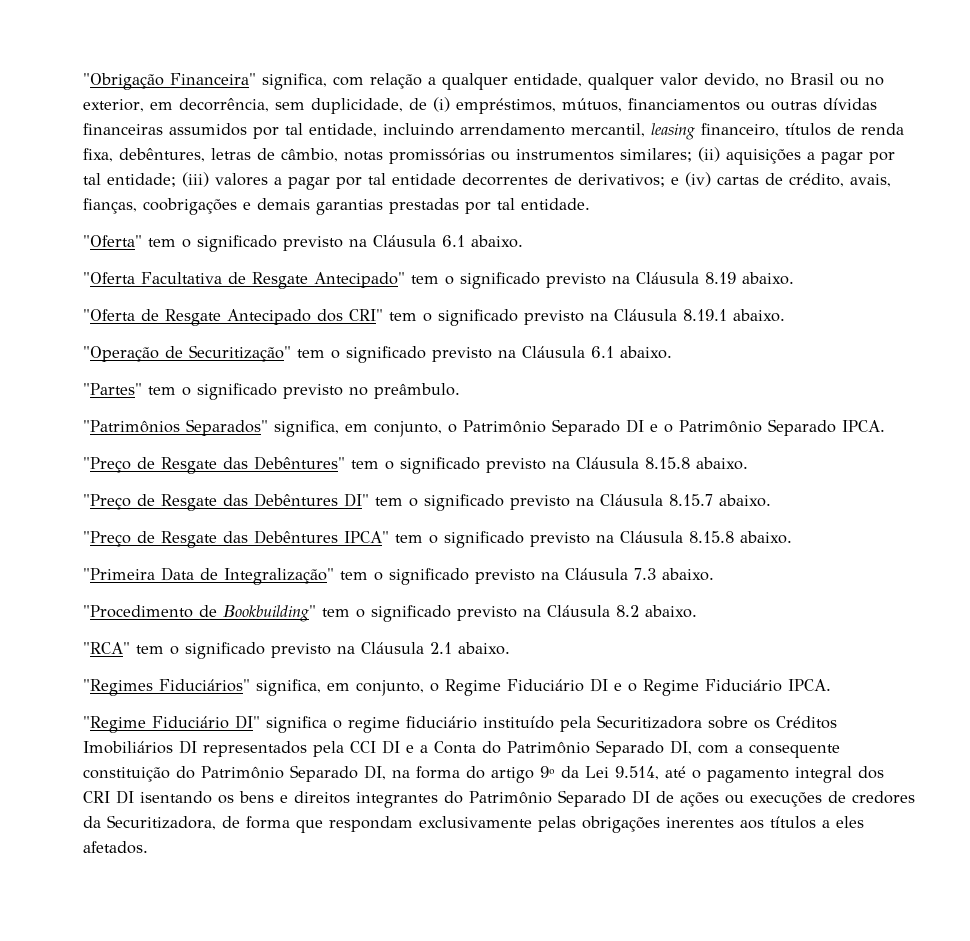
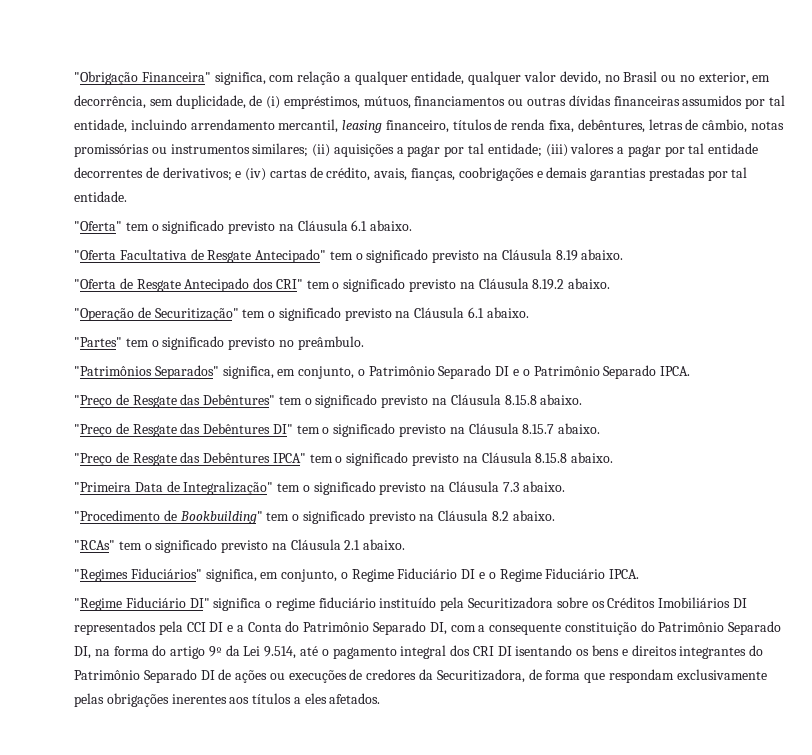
[682,309,727,321] 8.19.1 -> [532,279,565,290] 8.19.2
[82,642,130,654] "RCA" -> [73,540,115,550] "RCAs"

